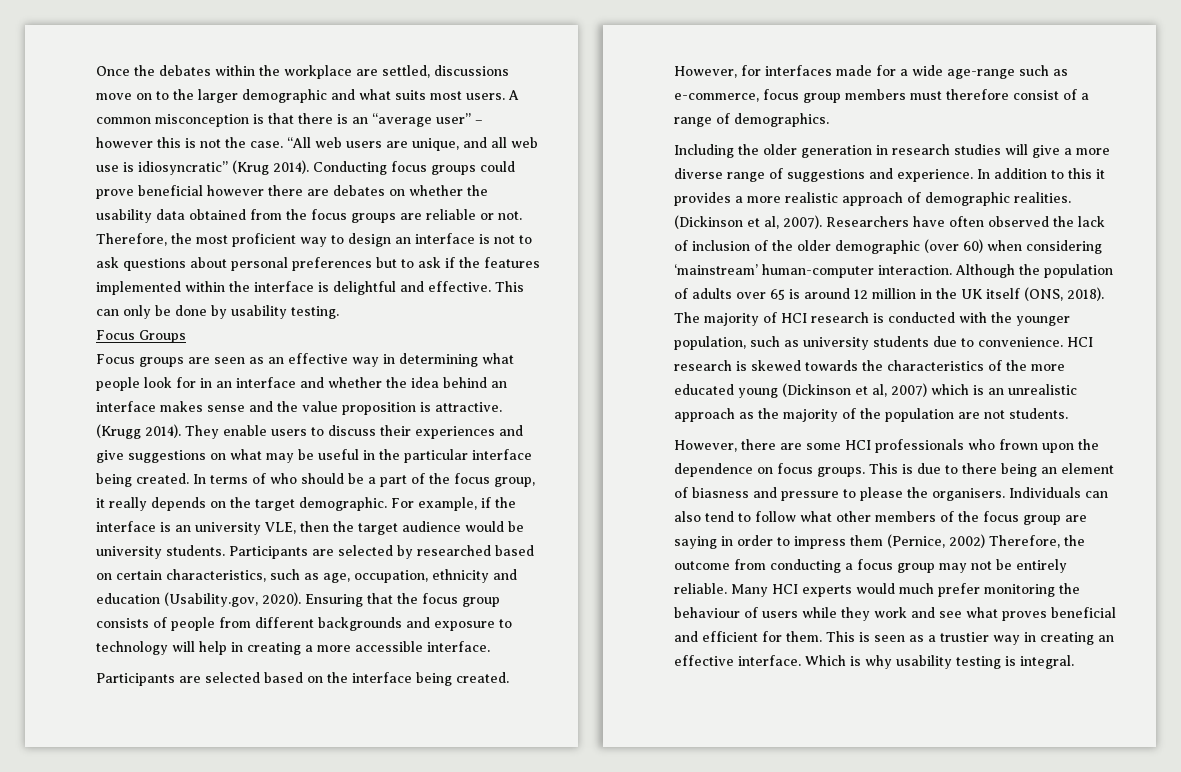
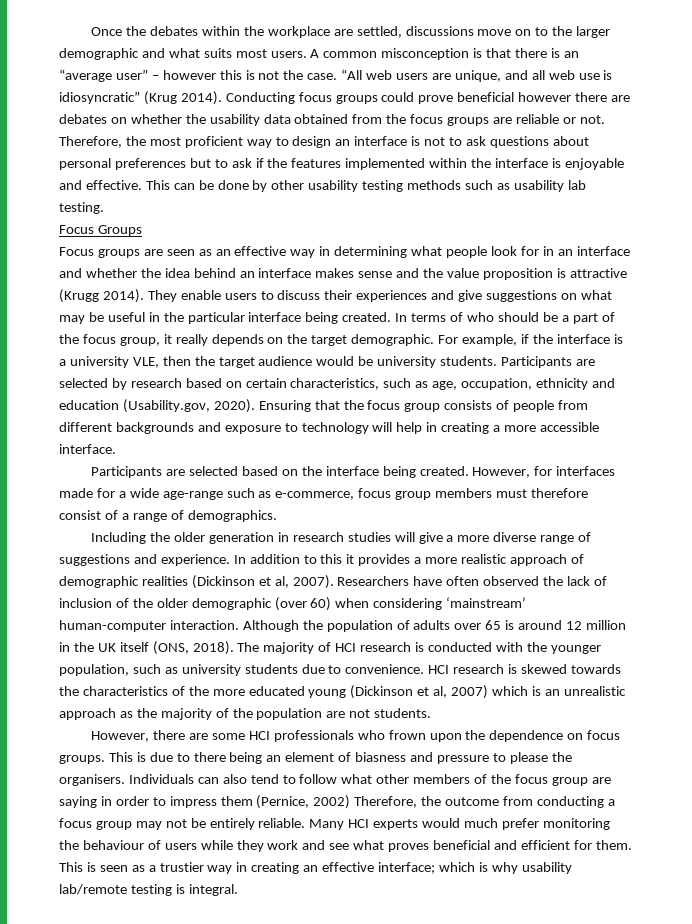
[333,281,396,295] delightful -> [564,158,624,170] enjoyable
[123,305,151,319] only -> (195, 186) none
[231,305,287,319] usability -> [271,180,586,192] other usability testing methods such as usability lab
[435,402,502,412] attractive. -> [569,268,627,278] attractive
[175,525,191,532] an -> [59,359,66,366] a
[417,545,491,556] researched -> [130,378,182,388] research
[1014,192,1071,203] realities. -> [141,576,188,586] realities
[738,655,846,666] interface. Which -> [378,862,475,874] interface; which
(952, 662) none -> [59,884,127,895] lab/remote

